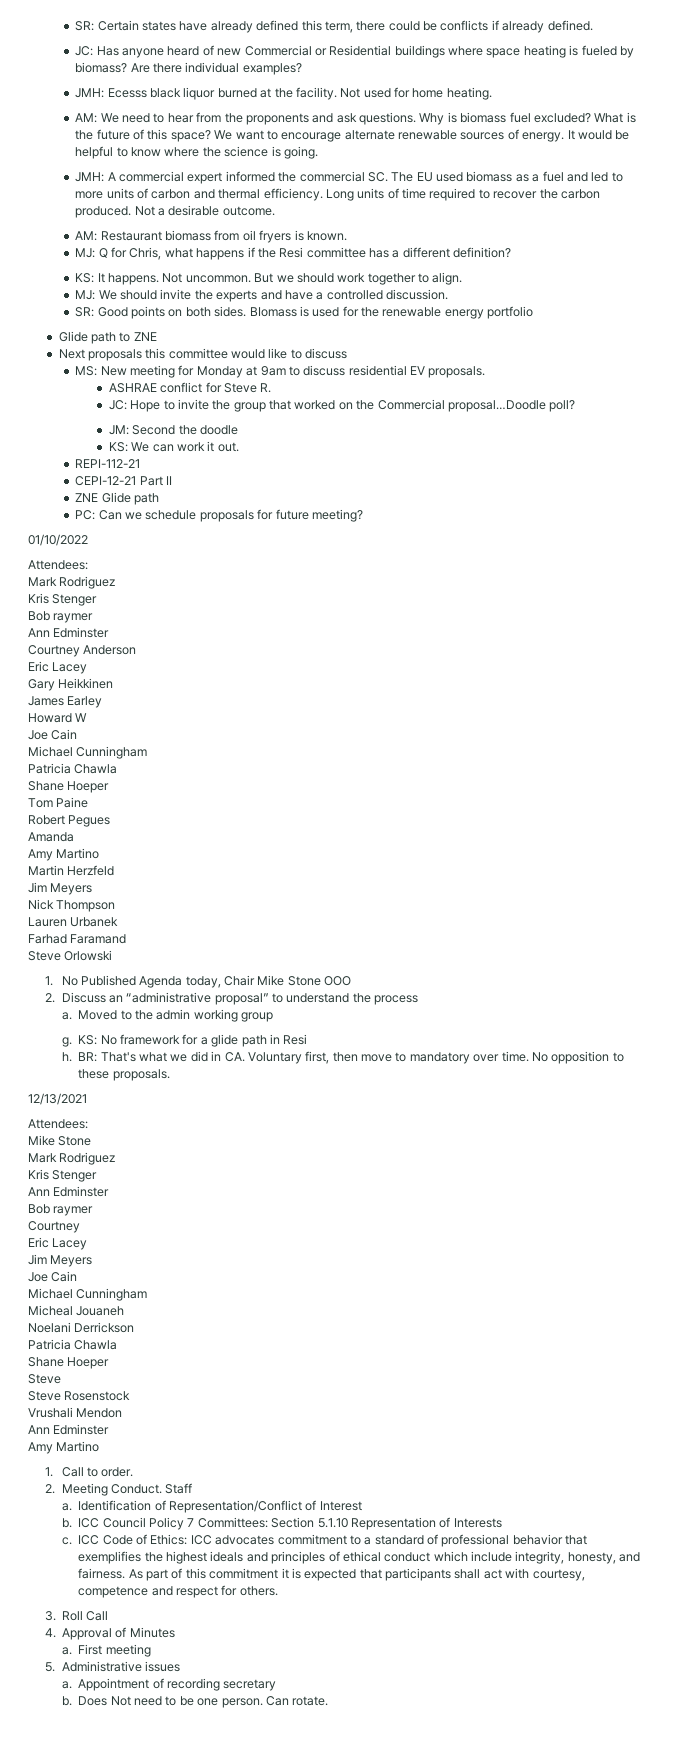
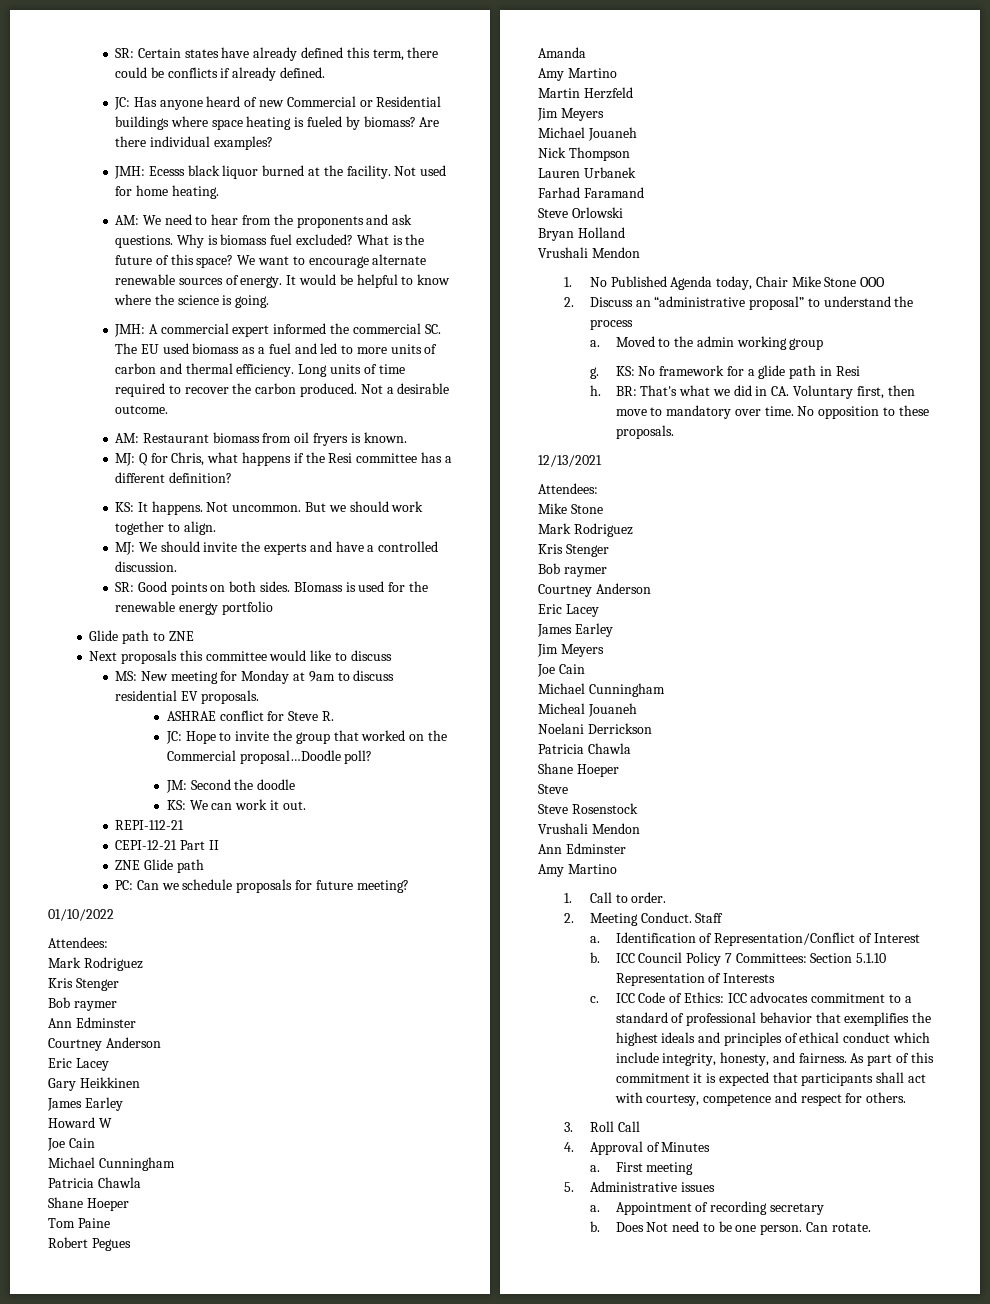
(93, 889) none -> [538,127,637,141] // Michael Jouaneh
(113, 955) none -> [538,227,625,241] [538,247,640,258] // Bryan Holland // Vrushali Mendon
[28,1186,110,1197] // Ann Edminster -> (609, 550) none
[28,1237,88,1250] // Eric Lacey -> [595,583,651,594] [538,604,599,617] [537,623,613,637] Anderson // Eric Lacey // James Earley

